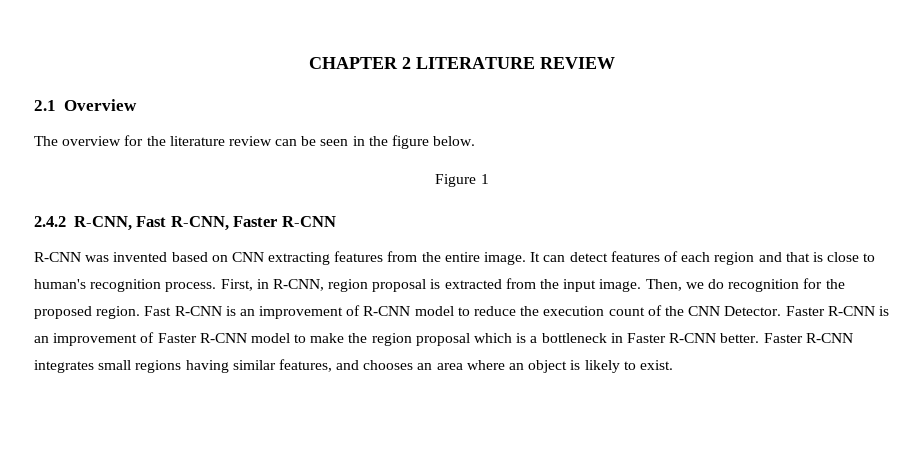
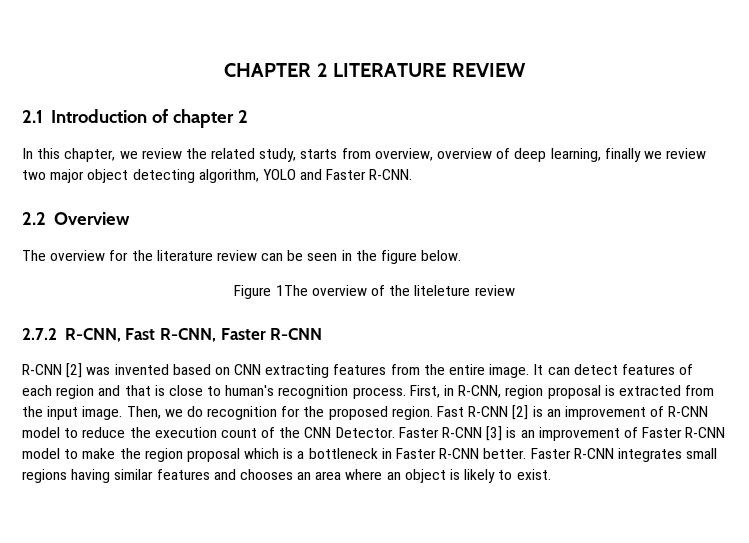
(56, 105) none -> [50,109,248,128] [22,148,707,162] [22,169,413,183] [22,212,46,225] Introduction of chapter 2 // In this chapter, we review the related study, starts from overview, overview of deep learning, finally we review two major object detecting algorithm, YOLO and Faster R-CNN. // 2.2
[480,174,489,184] [34,216,66,227] 1 // 2.4.2 -> [275,285,515,296] [22,328,57,340] 1The overview of the liteleture review // 2.7.2
(81, 257) none -> [66,363,83,378] [2]
(222, 311) none -> [512,405,529,420] [2]
(875, 311) none -> [486,426,503,441] [3]
[278,359,332,372] features, -> [156,469,210,480] features

